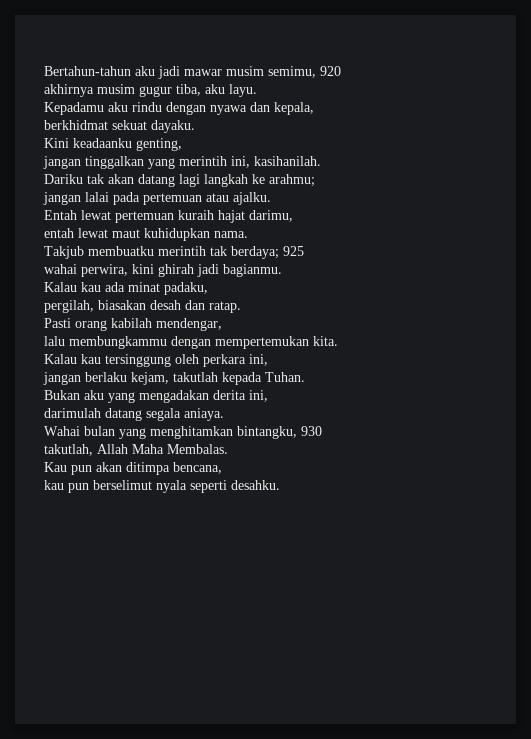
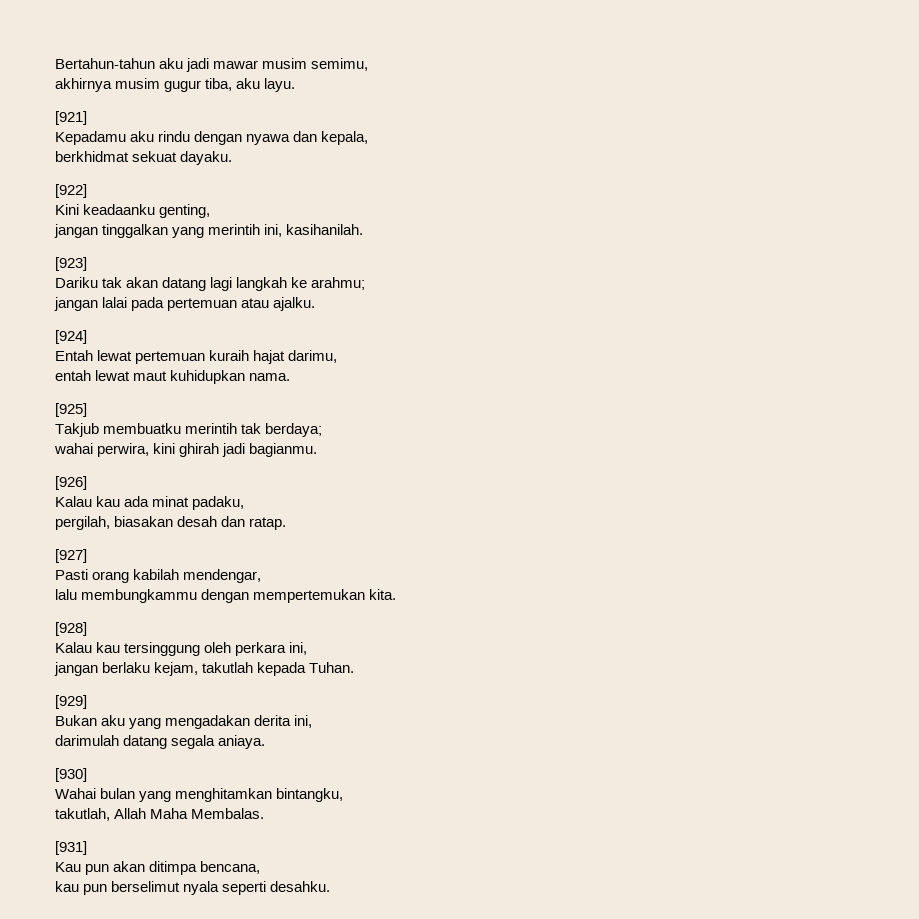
[320,66,341,76] 920 -> (369, 64) none
(257, 90) none -> [55,111,87,125] // [921]
(195, 126) none -> [55,184,87,198] // [922]
(321, 161) none -> [55,257,87,271] // [923]
(271, 198) none -> [55,330,87,344] // [924]
(248, 234) none -> [55,403,87,417] // [925]
[283,246,304,256] 925 -> (323, 430) none
(282, 270) none -> [55,476,87,490] // [926]
(241, 307) none -> [55,549,87,563] // [927]
(338, 341) none -> [55,622,87,636] // [928]
(305, 377) none -> [55,695,87,709] // [929]
(224, 414) none -> [55,768,87,782] // [930]
[301,426,322,436] 930 -> (344, 795) none
(228, 449) none -> [55,841,87,855] // [931]

